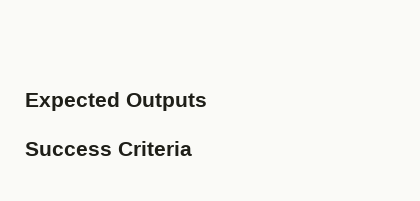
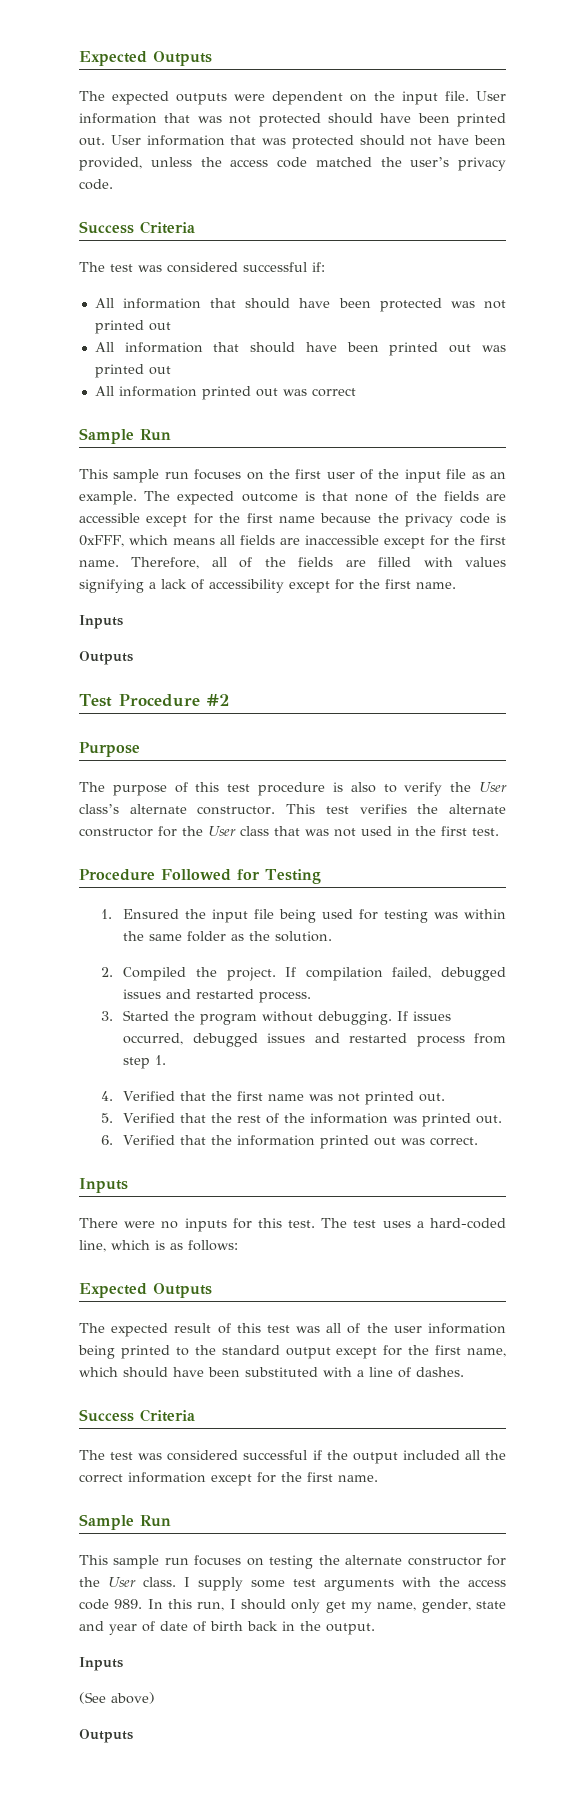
[25,92,207,111] [25,141,192,156] Expected Outputs // Success Criteria -> [79,51,212,66] [79,91,506,105] [79,113,506,127] [79,135,506,149] [79,157,506,171] [79,179,113,190] [79,221,195,234] [79,262,325,273] [94,298,507,312] [94,320,171,334] [94,342,507,356] [94,364,171,378] [94,386,356,400] [79,428,171,444] [79,469,506,483] [79,491,506,505] [79,513,506,527] [79,535,506,549] [79,557,507,569] [79,579,456,593] [79,615,123,629] [79,651,133,665] [79,694,229,707] [79,742,140,757] [79,782,507,796] [79,804,507,815] [79,826,499,837] [79,869,321,884] [101,909,507,923] [123,931,333,942] [101,967,506,981] [123,989,312,1003] [101,1010,452,1025] [123,1033,506,1047] [123,1055,167,1069] [101,1091,446,1105] [101,1113,503,1127] [101,1135,479,1149] [79,1178,128,1193] [79,1218,507,1232] [79,1240,238,1252] [79,1283,212,1298] [79,1323,507,1337] [78,1345,506,1359] [79,1367,464,1378] [79,1409,195,1422] [79,1450,507,1464] [79,1472,378,1486] [79,1514,171,1530] [79,1555,507,1569] [79,1577,506,1591] [79,1599,506,1613] [79,1621,375,1635] [79,1657,123,1671] [79,1692,155,1704] [79,1729,133,1743] Expected Outputs // The expected outputs were dependent on the input file. User information that was not protected should have been printed out. User information that was protected should not have been provided, unless the access code matched the user’s privacy code. // Success Criteria // The test was considered successful if: // All information that should have been protected was not printed out // All information that should have been printed out was printed out // All information printed out was correct // Sample Run // This sample run focuses on the first user of the input file as an example. The expected outcome is that none of the fields are accessible except for the first name because the privacy code is 0xFFF, which means all fields are inaccessible except for the first name. Therefore, all of the fields are filled with values signifying a lack of accessibility except for the first name. // Inputs // Outputs // Test Procedure #2 // Purpose // The purpose of this test procedure is also to verify the User class’s alternate constructor. This test verifies the alternate constructor for the User class that was not used in the first test. // Procedure Followed for Testing // 1. Ensured the input file being used for testing was within the same folder as the solution. // 2. Compiled the project. If compilation failed, debugged issues and restarted process. // 3. Started the program without debugging. If issues occurred, debugged issues and restarted process from step 1. // 4. Verified that the first name was not printed out. // 5. Verified that the rest of the information was printed out. // 6. Verified that the information printed out was correct. // Inputs // There were no inputs for this test. The test uses a hard-coded line, which is as follows: // Expected Outputs // The expected result of this test was all of the user information being printed to the standard output except for the first name, which should have been substituted with a line of dashes. // Success Criteria // The test was considered successful if the output included all the correct information except for the first name. // Sample Run // This sample run focuses on testing the alternate constructor for the User class. I supply some test arguments with the access code 989. In this run, I should only get my name, gender, state and year of date of birth back in the output. // Inputs // (See above) // Outputs

